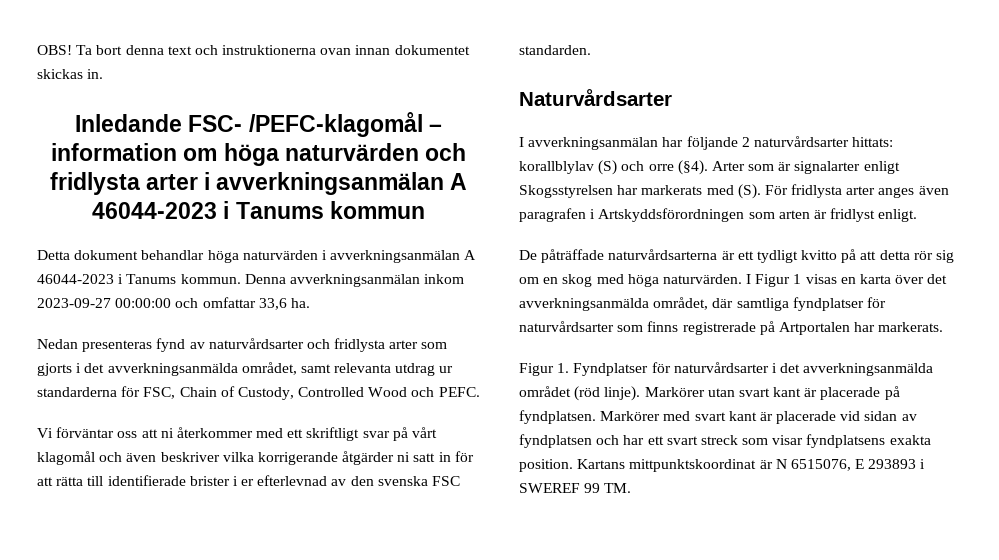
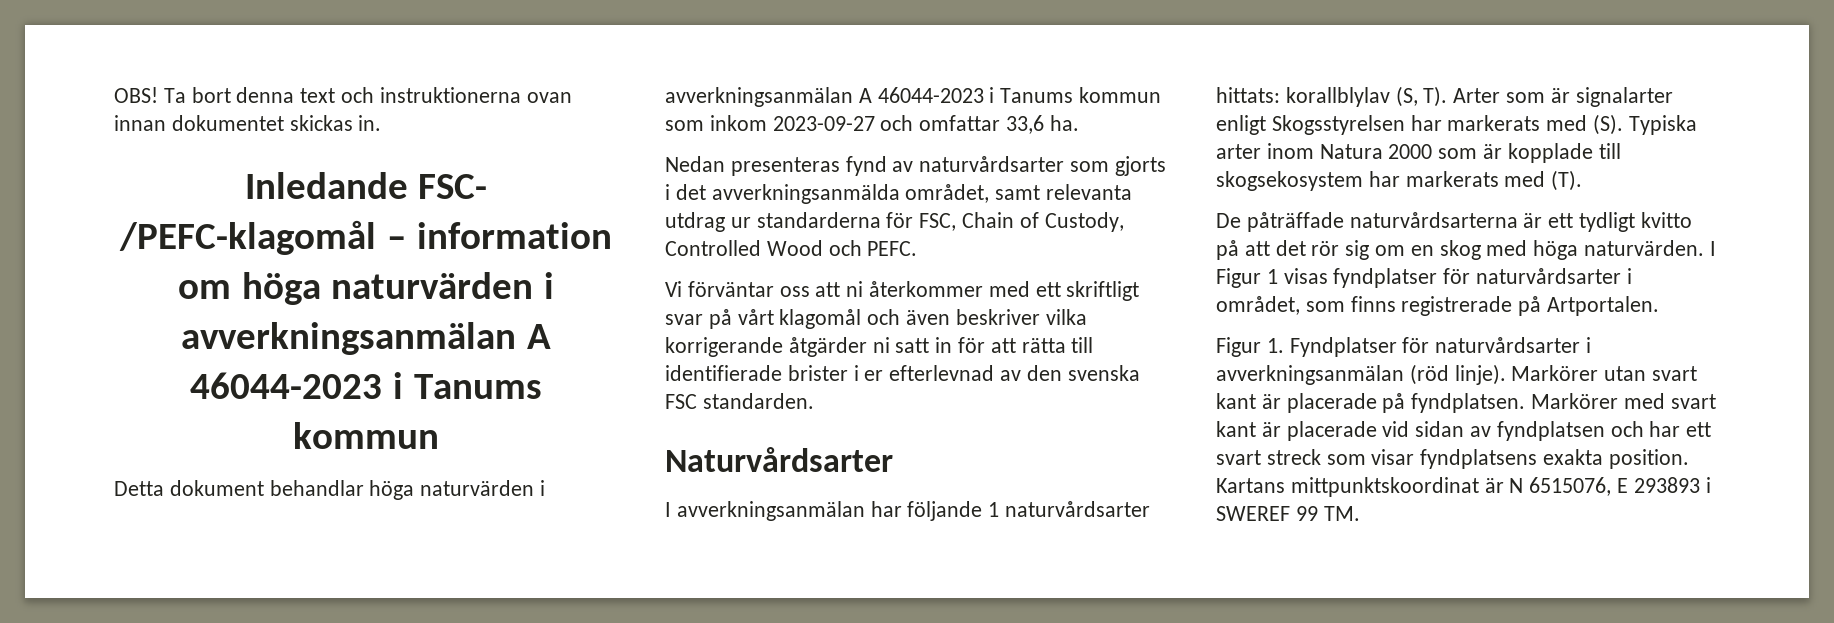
[424,143,466,161] [49,172,198,195] och fridlysta arter -> (534, 285) none
[180,274,420,287] kommun. Denna avverkningsanmälan -> [1079,87,1162,103] [665,120,704,131] kommun som
[115,298,172,308] 00:00:00 -> (875, 123) none
[306,338,419,352] och fridlysta arter -> (1065, 164) none
[741,137,750,147] 2 -> [988,502,1000,517] 1
[598,160,708,175] (S) och orre (§4). -> [1395,86,1448,107] (S, T).
[764,184,949,198] [519,208,918,222] För fridlysta arter anges även paragrafen i Artskyddsförordningen som arten är fridlyst enligt. -> [1628,115,1697,135] [1216,143,1621,163] [1216,170,1583,191] Typiska arter inom Natura 2000 som är kopplade till skogsekosystem har markerats med (T).
[879,250,910,260] detta -> [1275,240,1306,256] det
[840,274,948,284] [519,297,789,311] en karta över det avverkningsanmälda området, där samtliga -> (1328, 276) none
(614, 326) none -> [1626,268,1632,284] [1216,296,1300,315] i området,
[778,322,944,335] Artportalen har markerats. -> [1547,296,1660,316] Artportalen.
[780,363,934,376] [519,386,571,397] det avverkningsanmälda området -> [1216,365,1404,385] avverkningsanmälan

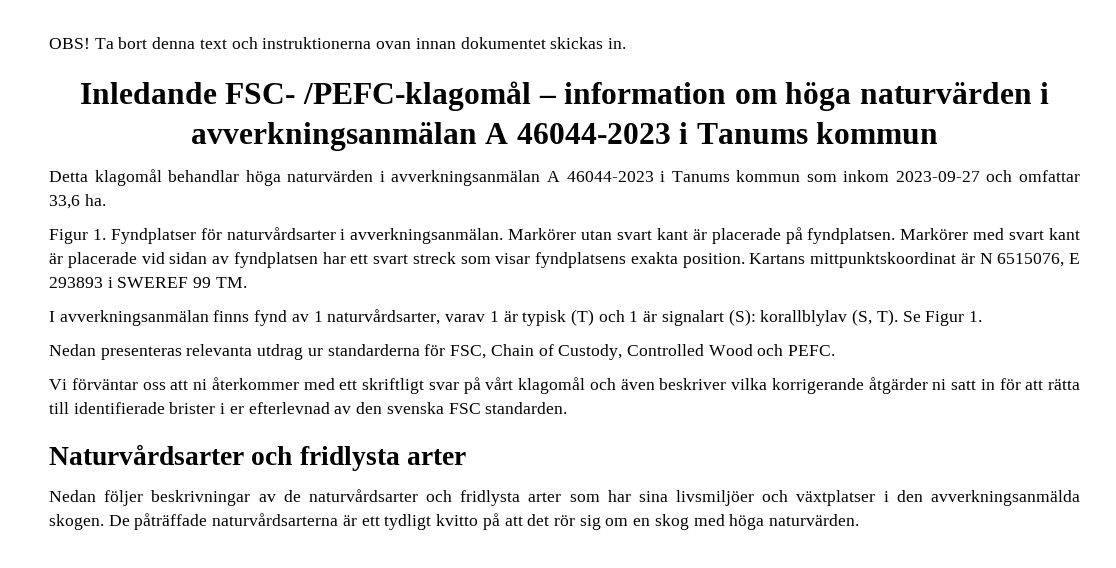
[169,480,264,496] dokument -> [94,169,162,186] klagomål
[665,156,1166,176] [665,184,1041,204] Nedan presenteras fynd av naturvårdsarter som gjorts i det avverkningsanmälda området, samt -> [49,227,1081,244] [49,252,1080,268] [49,277,247,288] [49,309,982,326] [49,344,182,360] Figur 1. Fyndplatser för naturvårdsarter i avverkningsanmälan. Markörer utan svart kant är placerade på fyndplatsen. Markörer med svart kant är placerade vid sidan av fyndplatsen har ett svart streck som visar fyndplatsens exakta position. Kartans mittpunktskoordinat är N 6515076, E 293893 i SWEREF 99 TM. // I avverkningsanmälan finns fynd av 1 naturvårdsarter, varav 1 är typisk (T) och 1 är signalart (S): korallblylav (S, T). Se Figur 1. // Nedan presenteras
[665,501,1151,521] [1216,86,1673,107] [1216,114,1697,135] [1216,143,1621,163] [1216,170,1583,191] // I avverkningsanmälan har följande 1 naturvårdsarter hittats: korallblylav (S, T). Arter som är signalarter enligt Skogsstyrelsen har markerats med (S). Typiska arter inom Natura 2000 som är kopplade till skogsekosystem har markerats med (T). // -> [251,446,467,471] [49,489,1080,506] [49,514,104,530] och fridlysta arter // Nedan följer beskrivningar av de naturvårdsarter och fridlysta arter som har sina livsmiljöer och växtplatser i den avverkningsanmälda skogen.
[1709,241,1716,256] [1216,268,1632,288] [1216,296,1660,316] [1216,337,1592,357] [1216,364,1698,385] [1216,393,1716,413] [1216,421,1712,441] [1216,449,1689,469] [1216,477,1711,497] [1216,506,1360,521] I Figur 1 visas fyndplatser för naturvårdsarter i området, som finns registrerade på Artportalen. // Figur 1. Fyndplatser för naturvårdsarter i avverkningsanmälan (röd linje). Markörer utan svart kant är placerade på fyndplatsen. Markörer med svart kant är placerade vid sidan av fyndplatsen och har ett svart streck som visar fyndplatsens exakta position. Kartans mittpunktskoordinat är N 6515076, E 293893 i SWEREF 99 TM. -> (860, 520) none

